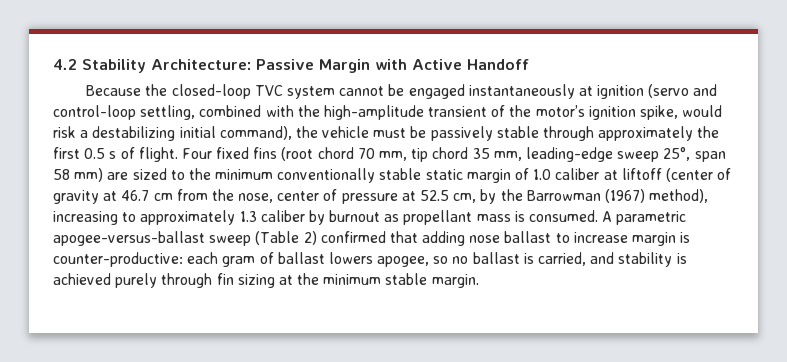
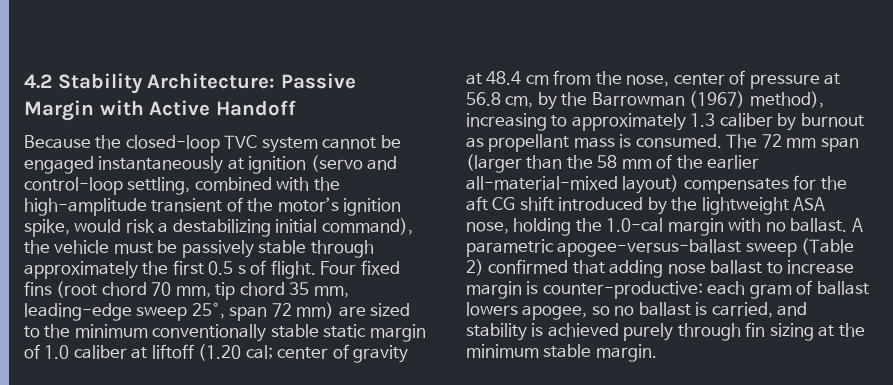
[53,169,70,180] 58 -> [271,303,292,317] 72
[665,168,713,182] (center -> [198,344,329,361] (1.20 cal; center
[121,190,150,201] 46.7 -> [486,71,522,85] 48.4
[420,190,450,201] 52.5 -> [466,92,501,106] 56.8
(599, 216) none -> [726,134,859,152] [466,154,760,173] [466,175,847,194] [466,196,826,215] [466,218,848,236] The 72 mm span (larger than the 58 mm of the earlier all-material-mixed layout) compensates for the aft CG shift introduced by the lightweight ASA nose, holding the 1.0-cal margin with no ballast.

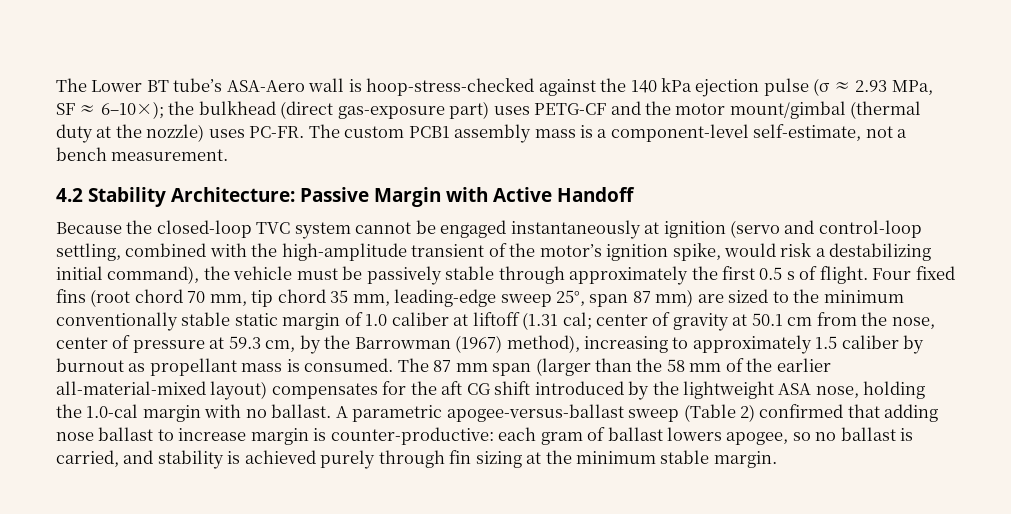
(24, 81) none -> [56,78,933,97] [56,101,922,119] [56,124,908,143] [56,147,229,161] The Lower BT tube’s ASA-Aero wall is hoop-stress-checked against the 140 kPa ejection pulse (σ ≈ 2.93 MPa, SF ≈ 6–10×); the bulkhead (direct gas-exposure part) uses PETG-CF and the motor mount/gimbal (thermal duty at the nozzle) uses PC-FR. The custom PCB1 assembly mass is a component-level self-estimate, not a bench measurement. //
[271,303,292,317] 72 -> [632,291,651,303] 87
[198,344,242,361] (1.20 -> [522,312,559,330] (1.31
[486,71,522,85] 48.4 -> [751,313,783,326] 50.1
[466,92,501,106] 56.8 -> [228,336,261,349] 59.3
[690,113,716,127] 1.3 -> [815,336,838,349] 1.5
[761,134,782,148] 72 -> [433,360,452,372] 87

